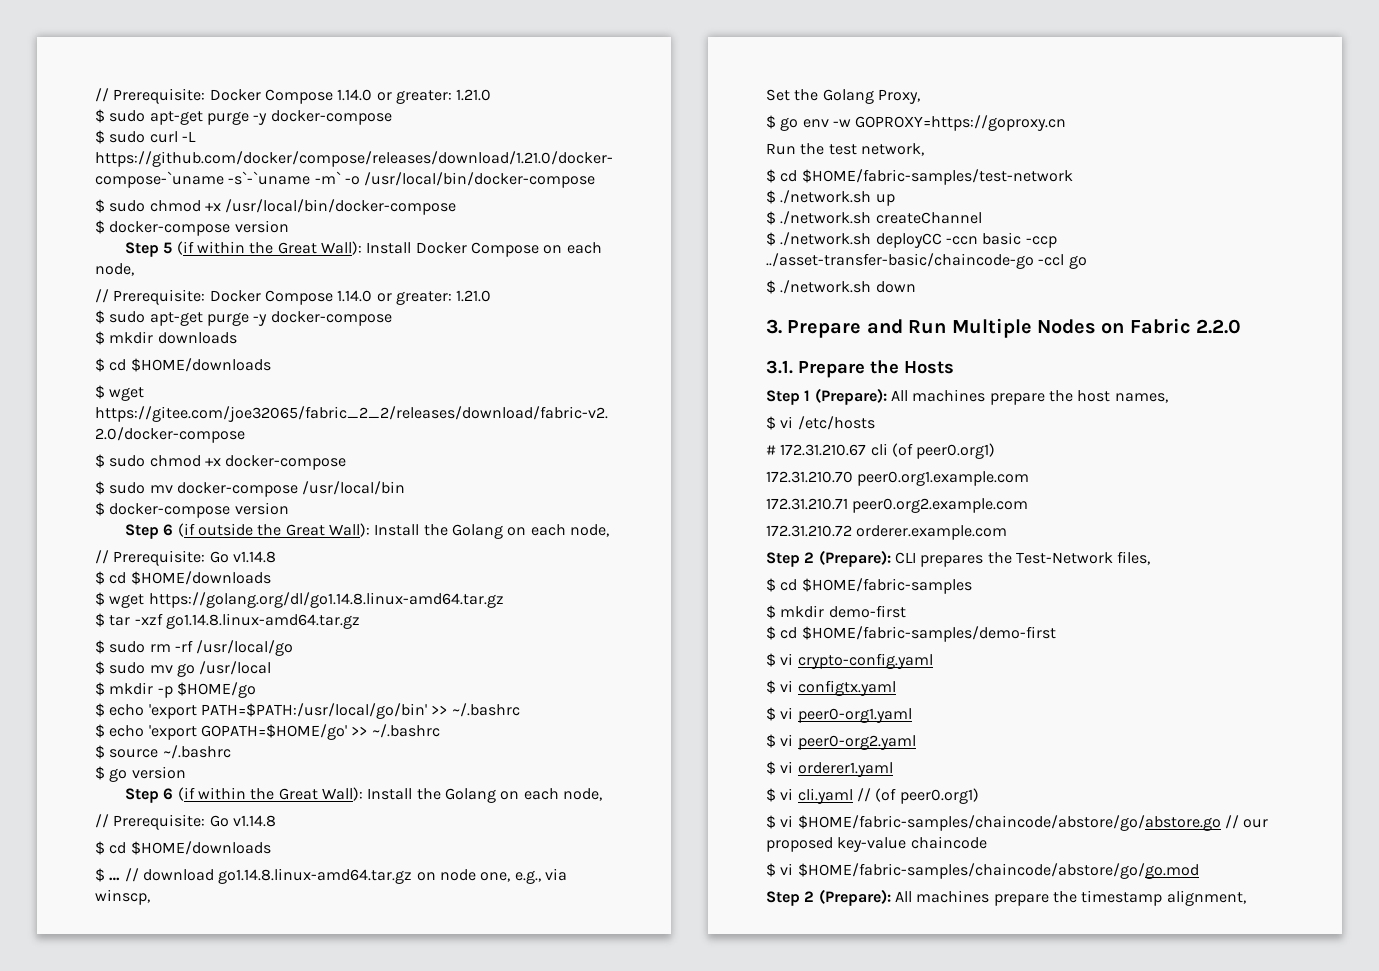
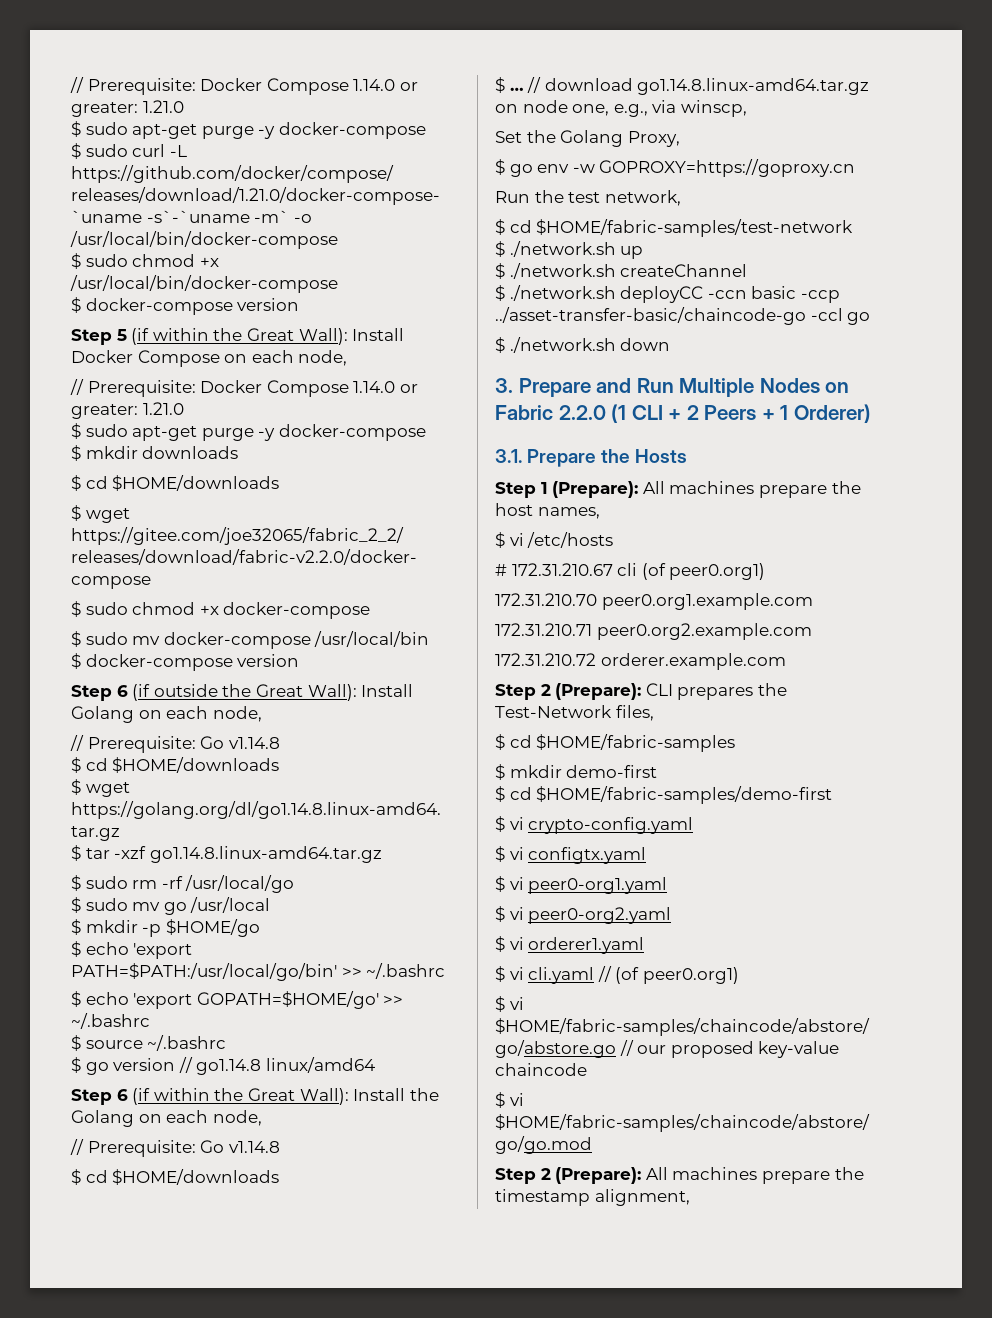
[423,524,448,536] the -> (414, 690) none
(186, 772) none -> [178,1057,375,1075] // go1.14.8 linux/amd64
(1242, 326) none -> [611,404,871,423] (1 CLI + 2 Peers + 1 Orderer)

